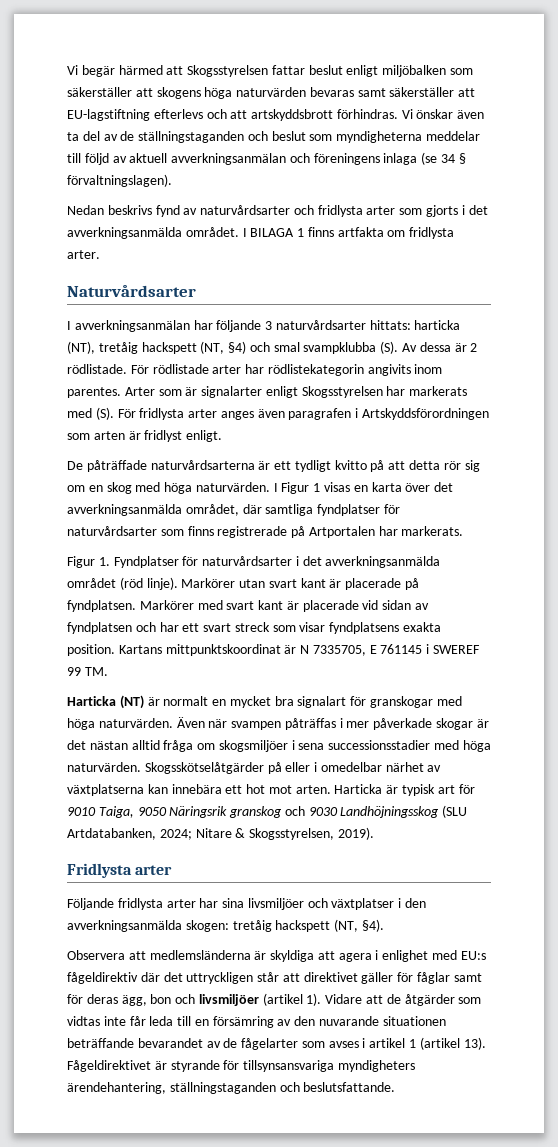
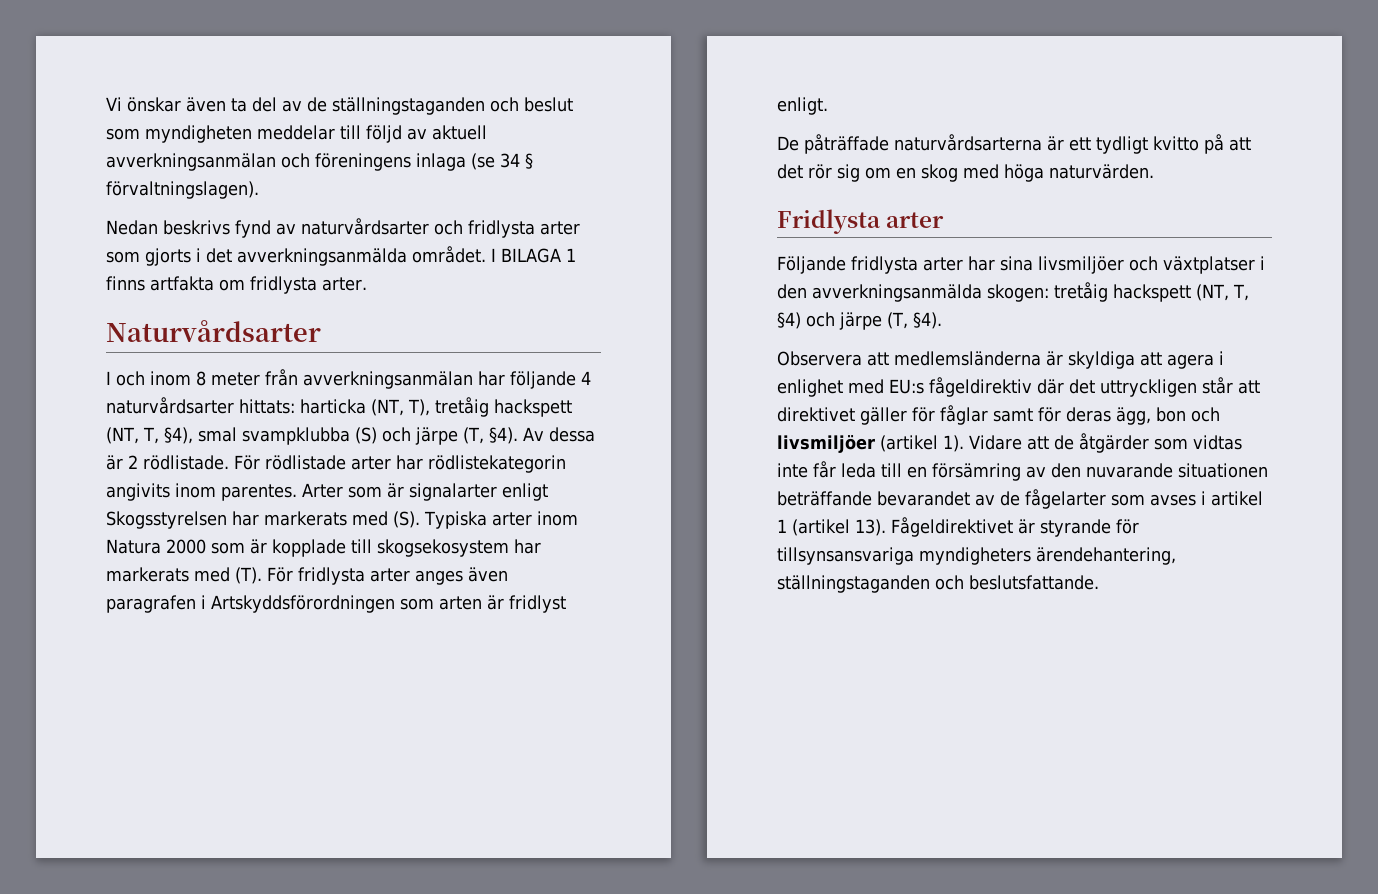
[67,65,474,77] [67,87,476,99] [67,109,413,121] Vi begär härmed att Skogsstyrelsen fattar beslut enligt miljöbalken som säkerställer att skogens höga naturvärden bevaras samt säkerställer att EU-lagstiftning efterlevs och att artskyddsbrott förhindras. Vi -> [106,97,122,111] Vi
[336,131,423,143] myndigheterna -> [145,125,252,143] myndigheten
(71, 325) none -> [116,369,298,386] och inom 8 meter från
[265,321,273,330] 3 -> [581,371,591,385] 4
[67,341,399,354] (NT), tretåig hackspett (NT, §4) och smal svampklubba (S). -> [371,397,572,417] [106,427,518,445] (NT, T), tretåig hackspett (NT, T, §4), smal svampklubba (S) och järpe (T, §4).
(114, 413) none -> [424,511,578,529] [106,539,541,557] [106,567,262,584] Typiska arter inom Natura 2000 som är kopplade till skogsekosystem har markerats med (T).
[409,460,441,470] detta -> [777,164,803,179] det
[273,482,454,494] [67,504,400,516] [67,526,464,538] [67,556,441,568] [67,577,420,590] [67,600,430,612] [67,622,442,634] [67,644,481,656] [67,667,108,676] [67,695,462,709] [67,717,489,730] [67,740,491,752] [67,762,442,774] [67,784,475,796] [67,805,468,818] [67,827,374,840] I Figur 1 visas en karta över det avverkningsanmälda området, där samtliga fyndplatser för naturvårdsarter som finns registrerade på Artportalen har markerats. // Figur 1. Fyndplatser för naturvårdsarter i det avverkningsanmälda området (röd linje). Markörer utan svart kant är placerade på fyndplatsen. Markörer med svart kant är placerade vid sidan av fyndplatsen och har ett svart streck som visar fyndplatsens exakta position. Kartans mittpunktskoordinat är N 7335705, E 761145 i SWEREF 99 TM. // Harticka (NT) är normalt en mycket bra signalart för granskogar med höga naturvärden. Även när svampen påträffas i mer påverkade skogar är det nästan alltid fråga om skogsmiljöer i sena successionsstadier med höga naturvärden. Skogsskötselåtgärder på eller i omedelbar närhet av växtplatserna kan innebära ett hot mot arten. Harticka är typisk art för 9010 Taiga, 9050 Näringsrik granskog och 9030 Landhöjningsskog (SLU Artdatabanken, 2024; Nitare & Skogsstyrelsen, 2019). -> (1154, 171) none
(359, 925) none -> [1233,284,1249,301] [777,312,908,330] T, §4) och järpe (T,

